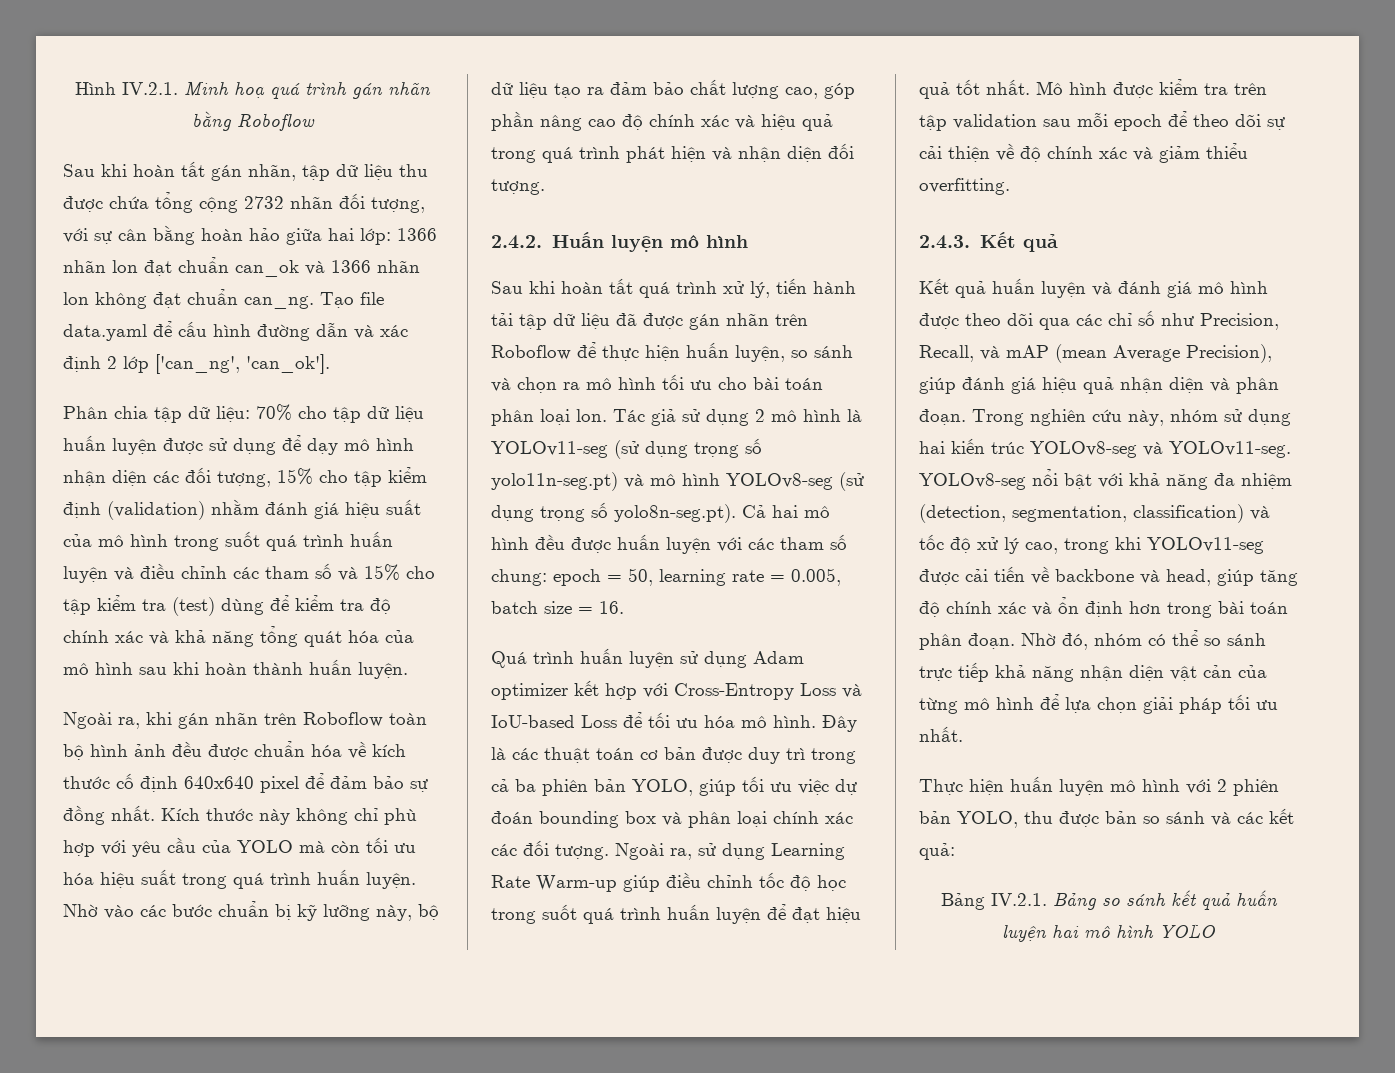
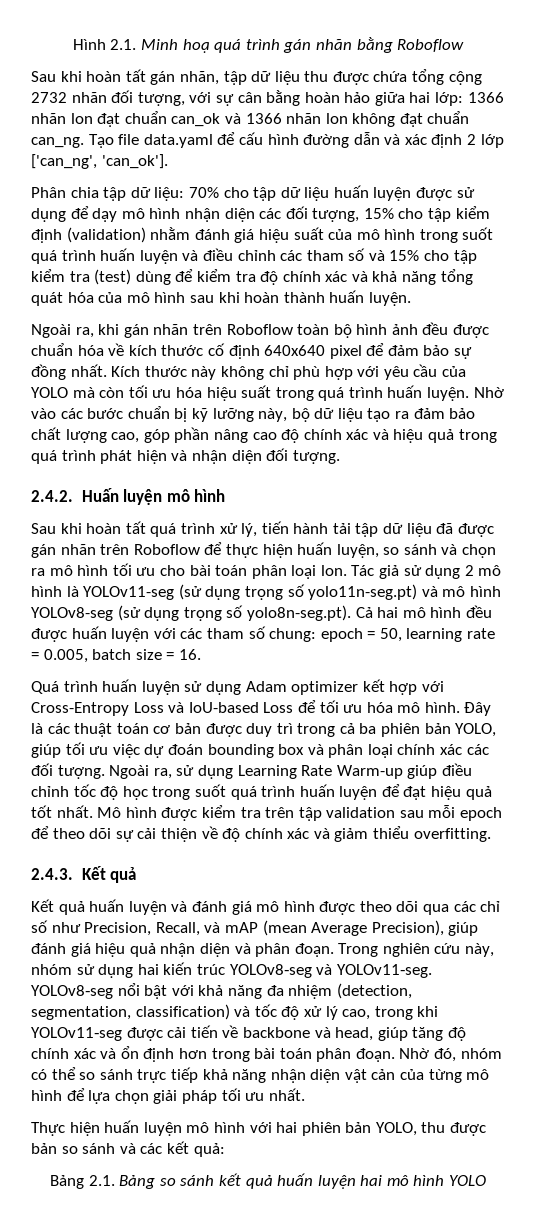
[122,82,178,95] IV.2.1. -> [110,39,137,50] 2.1.
[1217,779,1227,792] 2 -> [276,1122,298,1133] hai
[990,893,1047,906] IV.2.1. -> [88,1175,115,1186] 2.1.

